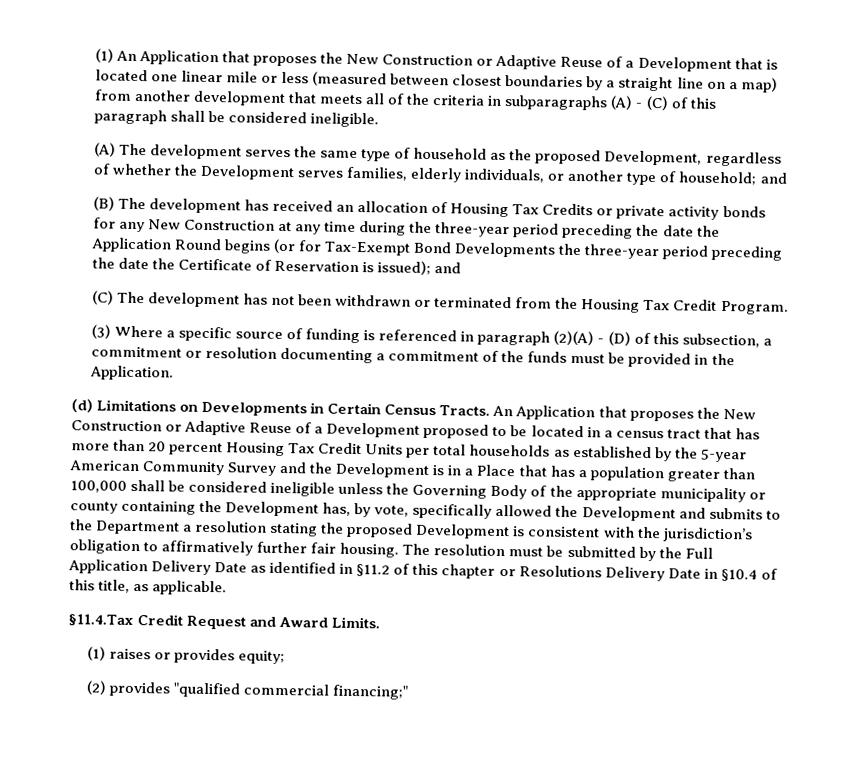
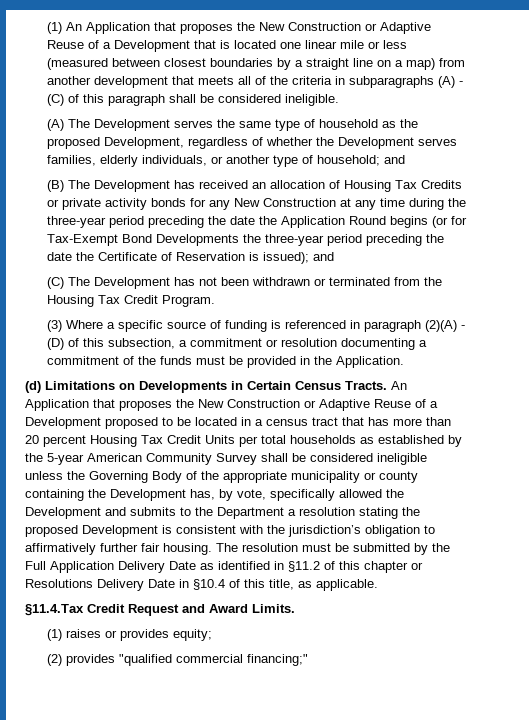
[149,144,242,160] development -> [93,119,170,131] Development
[148,198,241,214] development -> [93,180,170,192] Development
[147,292,240,308] development -> [93,277,170,289] Development
[279,461,755,482] [70,480,127,493] and the Development is in a Place that has a population greater than 100,000 -> (257, 459) none

